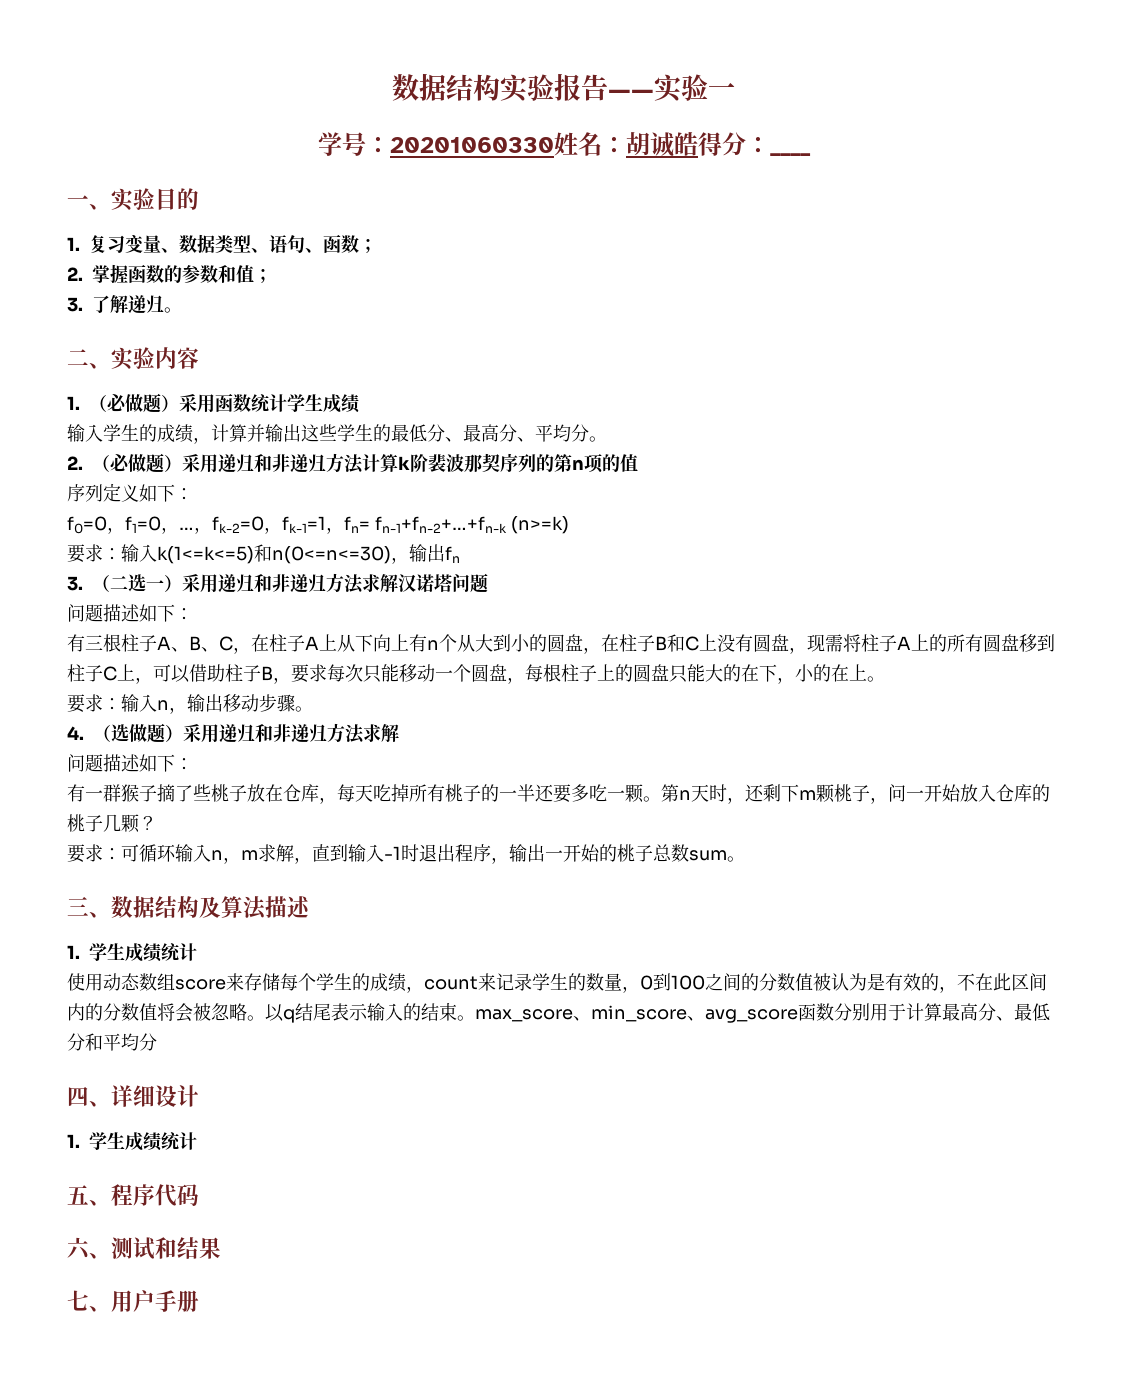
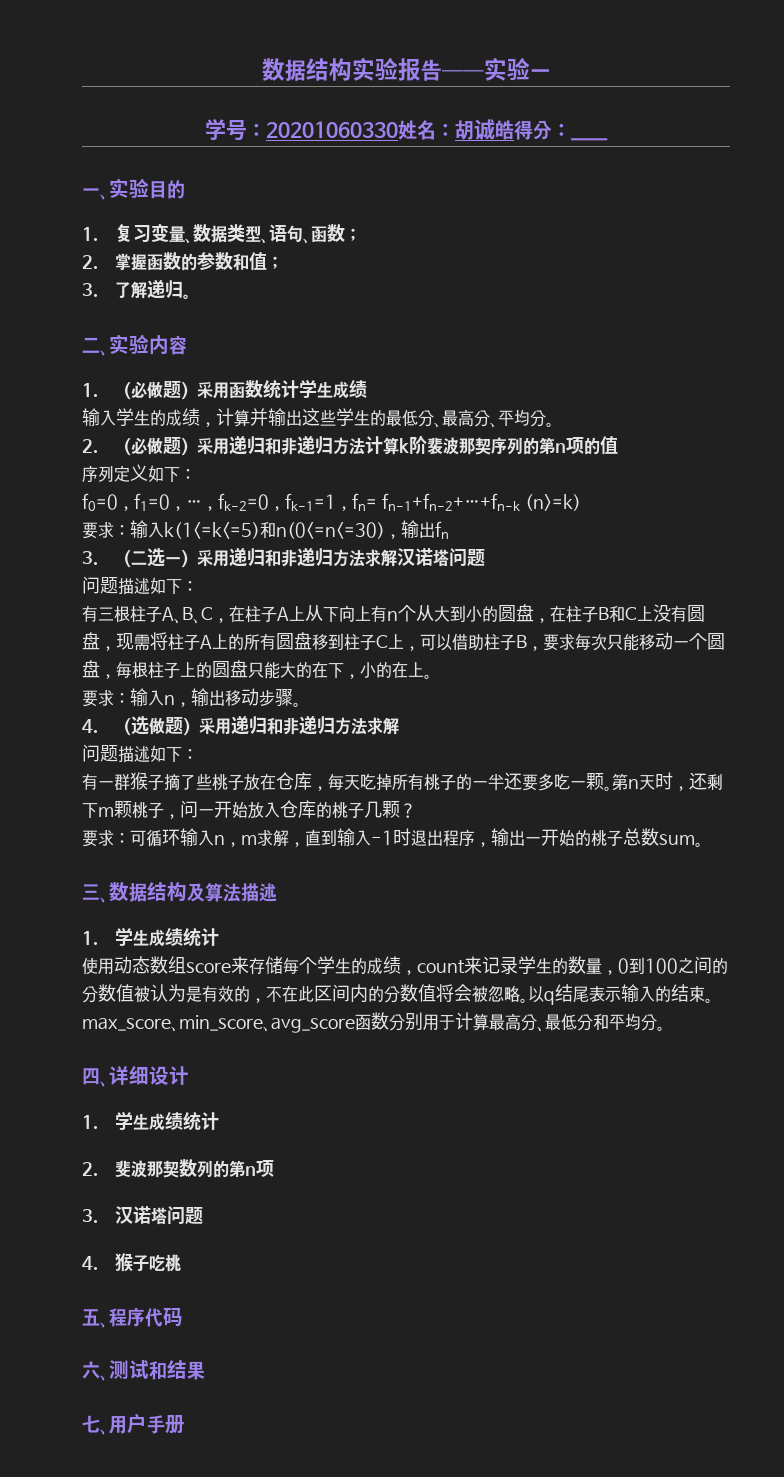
(157, 1042) none -> [657,1026,665,1031] 。
(197, 1141) none -> [82,1159,275,1178] [82,1206,204,1225] [82,1253,182,1272] // 2.斐波那契数列的第n项 // 3.汉诺塔问题 // 4.猴子吃桃

